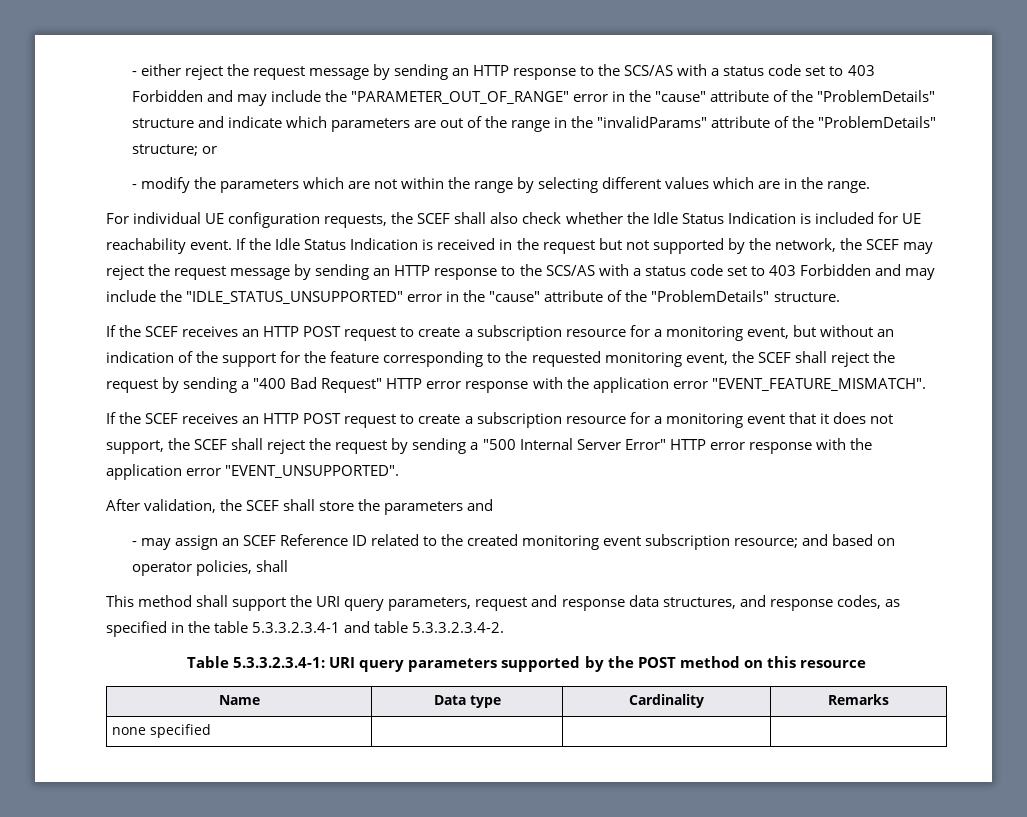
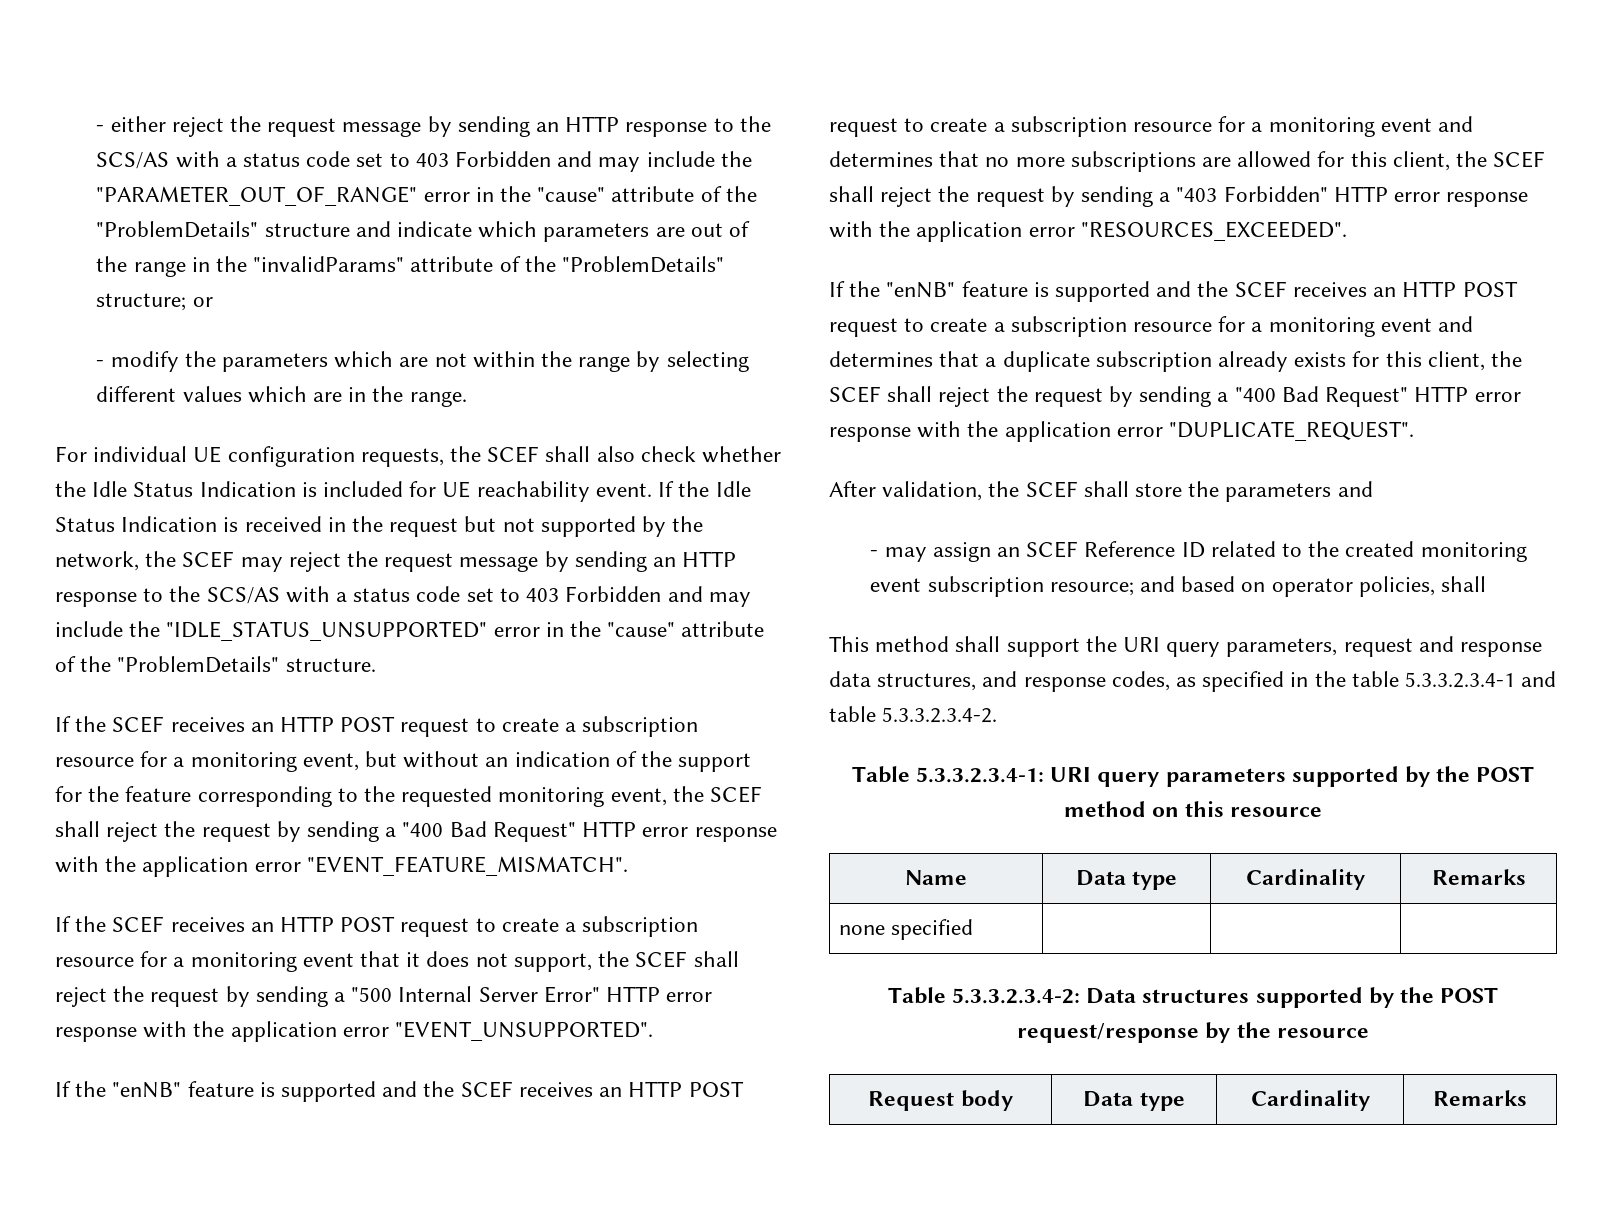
(400, 471) none -> [55,1081,744,1102] [829,116,1474,137] [829,151,1546,172] [829,186,1529,207] [829,221,1347,242] [829,281,1518,302] [829,316,1474,337] [829,351,1523,372] [829,386,1521,407] [829,421,1415,442] // If the "enNB" feature is supported and the SCEF receives an HTTP POST request to create a subscription resource for a monitoring event and determines that no more subscriptions are allowed for this client, the SCEF shall reject the request by sending a "403 Forbidden" HTTP error response with the application error "RESOURCES_EXCEEDED". // If the "enNB" feature is supported and the SCEF receives an HTTP POST request to create a subscription resource for a monitoring event and determines that a duplicate subscription already exists for this client, the SCEF shall reject the request by sending a "400 Bad Request" HTTP error response with the application error "DUPLICATE_REQUEST".
(212, 731) none -> [887,987,1499,1008] [1017,1022,1369,1043] [868,1090,1013,1111] [1083,1091,1185,1111] [1250,1090,1370,1111] [1433,1090,1527,1106] // Table 5.3.3.2.3.4-2: Data structures supported by the POST request/response by the resource // Request body | Data type | Cardinality | Remarks

